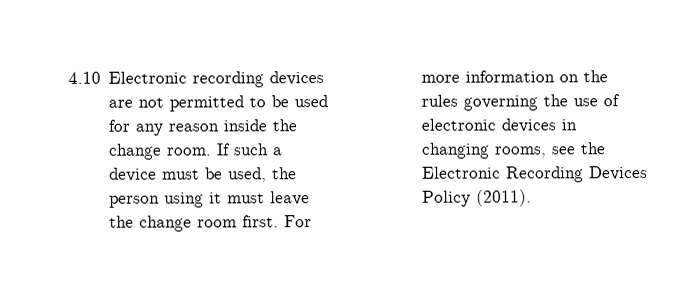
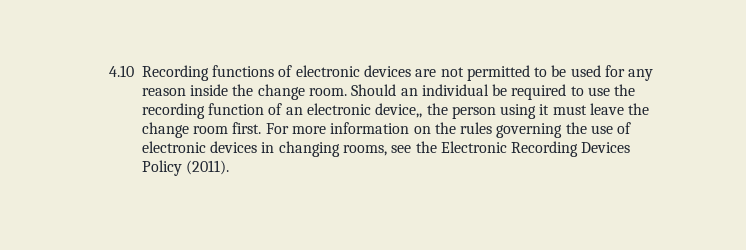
[107,71,264,88] Electronic recording -> [141,65,360,81] Recording functions of electronic
[215,143,283,156] [108,167,267,183] If such a device must be used, -> [351,84,636,100] [141,103,423,119] Should an individual be required to use the recording function of an electronic device,,

